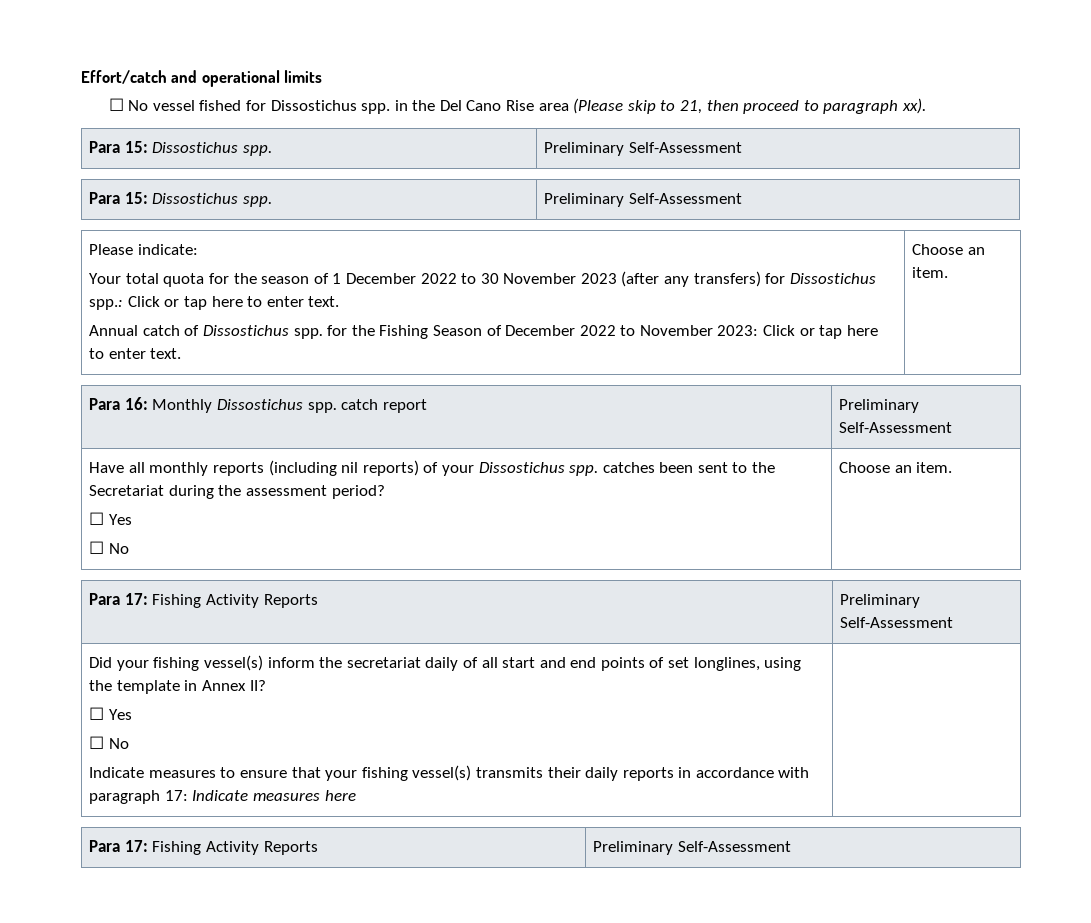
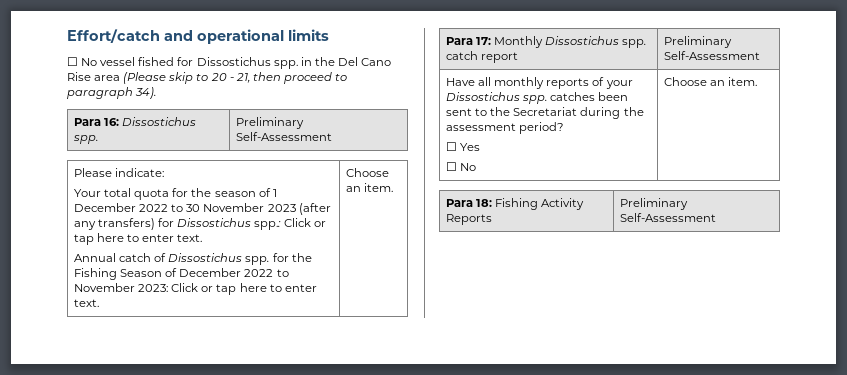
(676, 105) none -> [210,73,234,81] 20 -
[901,98,926,114] [89,141,272,156] [544,142,742,156] [89,192,148,204] xx). // Para 15: Dissostichus spp. | Preliminary Self-Assessment // Para 15: -> [135,87,157,99] [73,118,120,126] 34). // Para 16:
[124,397,148,410] 16: -> [476,37,492,45] 17:
[268,460,419,476] (including nil reports) -> (590, 83) none
[124,593,318,608] [840,594,921,608] [840,617,954,628] [89,655,802,671] [89,680,266,694] [89,707,132,720] [89,736,129,749] [89,765,810,781] [89,790,356,804] [89,840,318,855] [593,841,791,855] 17: Fishing Activity Reports | Preliminary Self-Assessment // Did your fishing vessel(s) inform the secretariat daily of all start and end points of set longlines, using the template in Annex II? // ☐ Yes // ☐ No // Indicate measures to ensure that your fishing vessel(s) transmits their daily reports in accordance with paragraph 17: Indicate measures here | // Para 17: Fishing Activity Reports | Preliminary Self-Assessment -> [476,198,585,210] [445,214,492,225] [619,198,688,210] [619,213,716,222] 18: Fishing Activity Reports | Preliminary Self-Assessment

